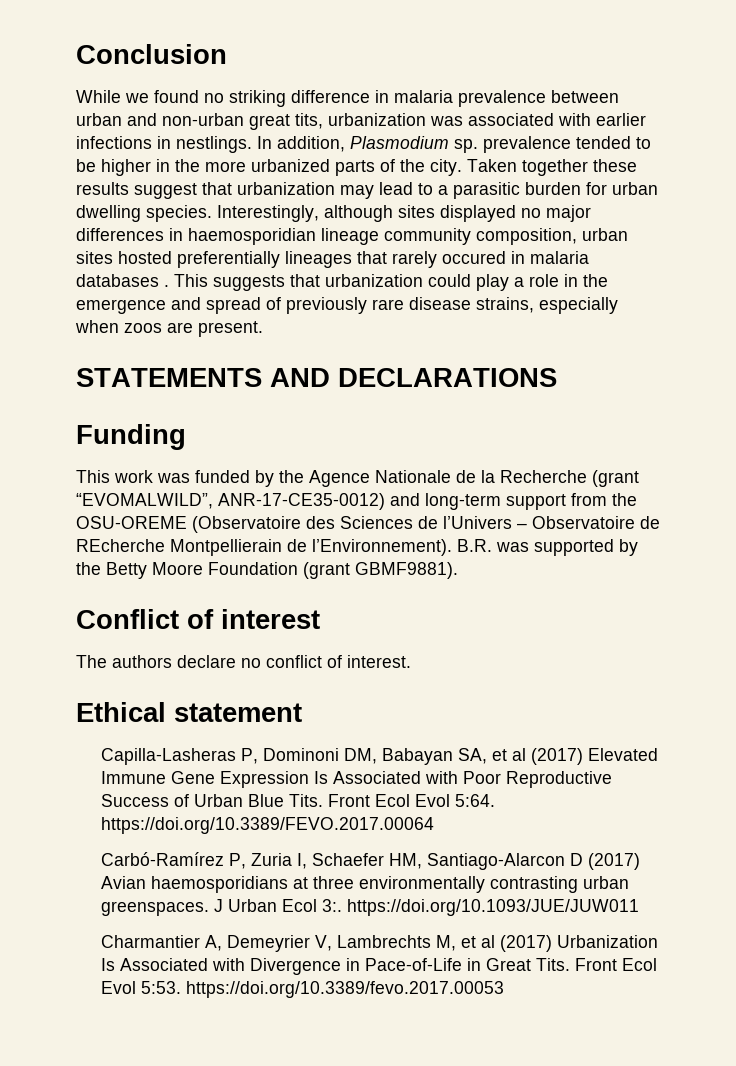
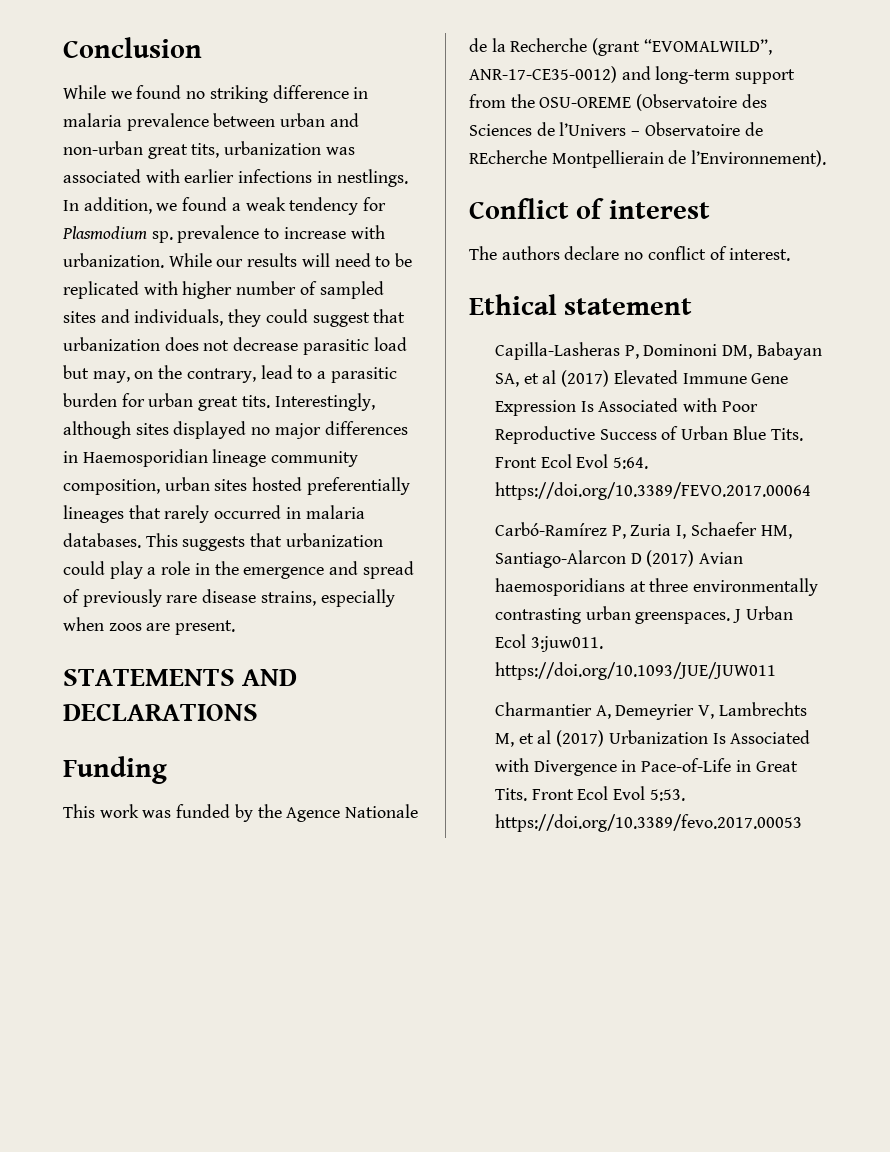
[350,136,651,153] [76,159,637,176] [76,182,374,199] Plasmodium sp. prevalence tended to be higher in the more urbanized parts of the city. Taken together these results suggest that urbanization may -> [156,197,387,215] [62,225,385,243] [63,253,413,268] [63,281,384,299] [63,309,406,327] [63,337,407,355] [63,365,256,383] we found a weak tendency for Plasmodium sp. prevalence to increase with urbanization. While our results will need to be replicated with higher number of sampled sites and individuals, they could suggest that urbanization does not decrease parasitic load but may, on the contrary,
[76,205,212,222] dwelling species. -> [198,395,270,411] great tits.
[188,228,316,245] haemosporidian -> [82,449,208,467] Haemosporidian
[442,251,589,264] [76,274,169,287] occured in malaria databases . -> [214,505,365,519] [63,533,141,548] occurred in malaria databases.
[457,539,638,556] [76,562,458,579] B.R. was supported by the Betty Moore Foundation (grant GBMF9881). -> (827, 158) none
[322,899,343,912] 3:. -> [530,636,603,652] 3:juw011.

